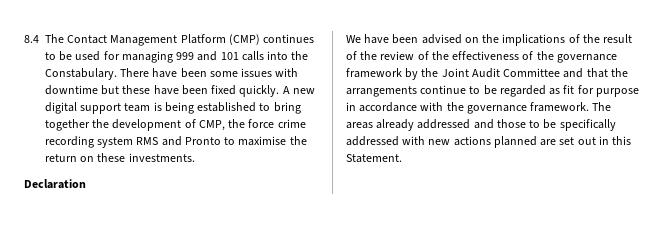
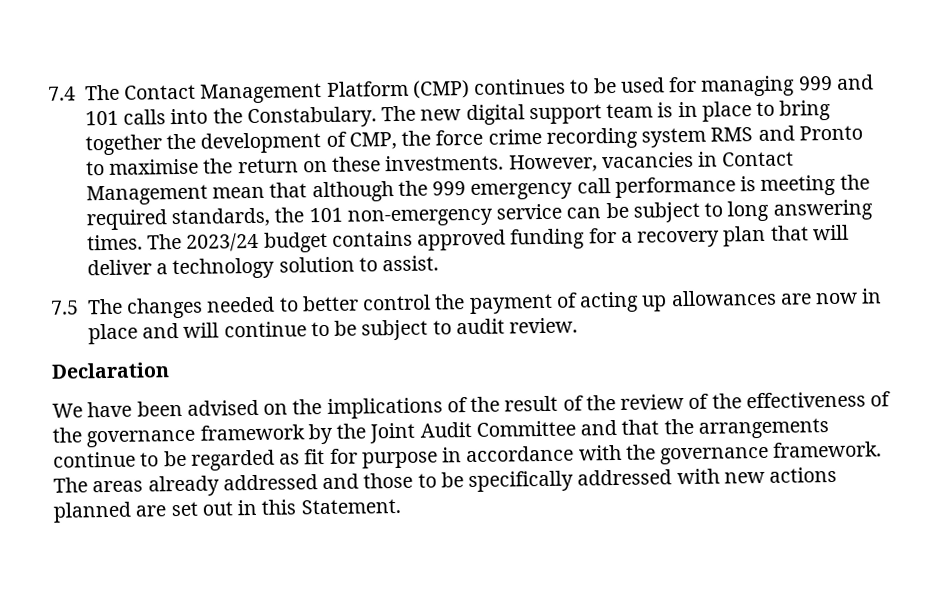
[24,35,39,43] 8.4 -> [48,86,76,101] 7.4
[120,68,299,78] [45,85,290,97] There have been some issues with downtime but these have been fixed quickly. A -> [381,105,417,122] The
[164,102,257,114] being established -> [677,101,752,122] in place
(195, 157) none -> [508,151,795,173] [85,174,870,206] [85,199,873,231] [86,224,849,253] [86,255,440,280] [50,288,883,319] [87,317,579,345] However, vacancies in Contact Management mean that although the 999 emergency call performance is meeting the required standards, the 101 non-emergency service can be subject to long answering times. The 2023/24 budget contains approved funding for a recovery plan that will deliver a technology solution to assist. // 7.5 The changes needed to better control the payment of acting up allowances are now in place and will continue to be subject to audit review.

